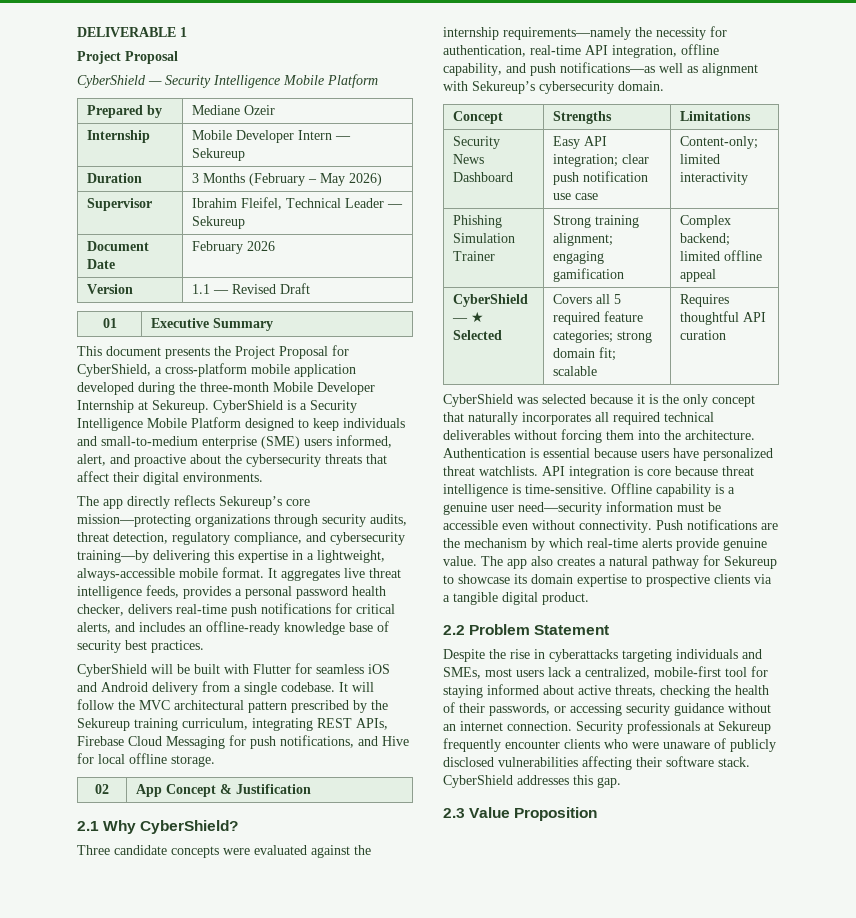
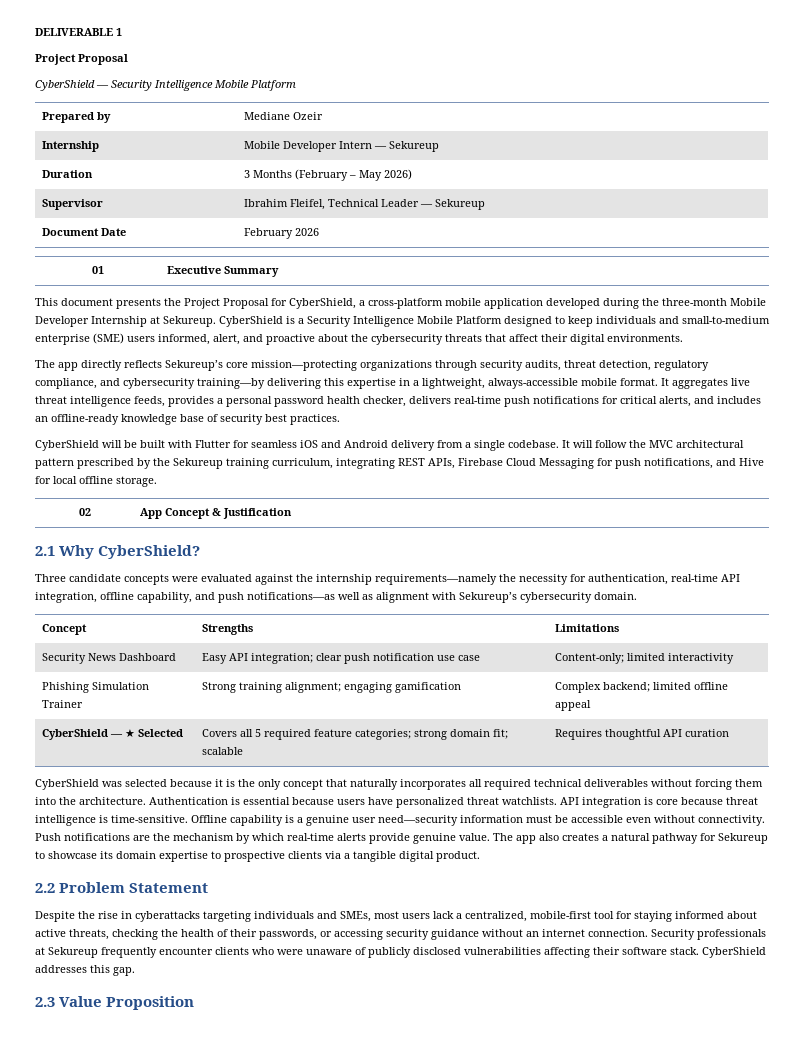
[86,284,133,294] [191,283,310,294] // Version | 1.1 — Revised Draft -> (319, 232) none

